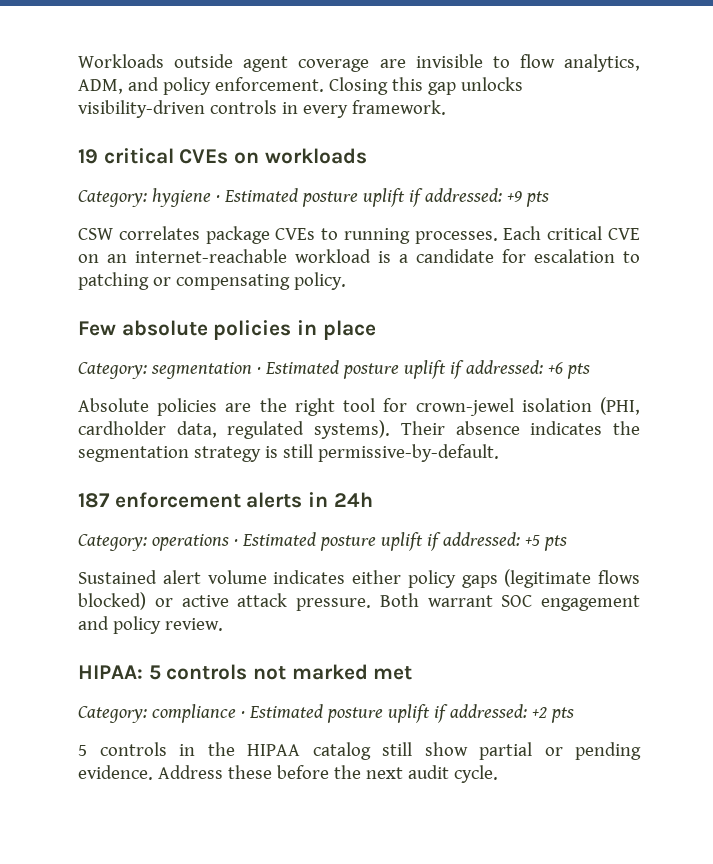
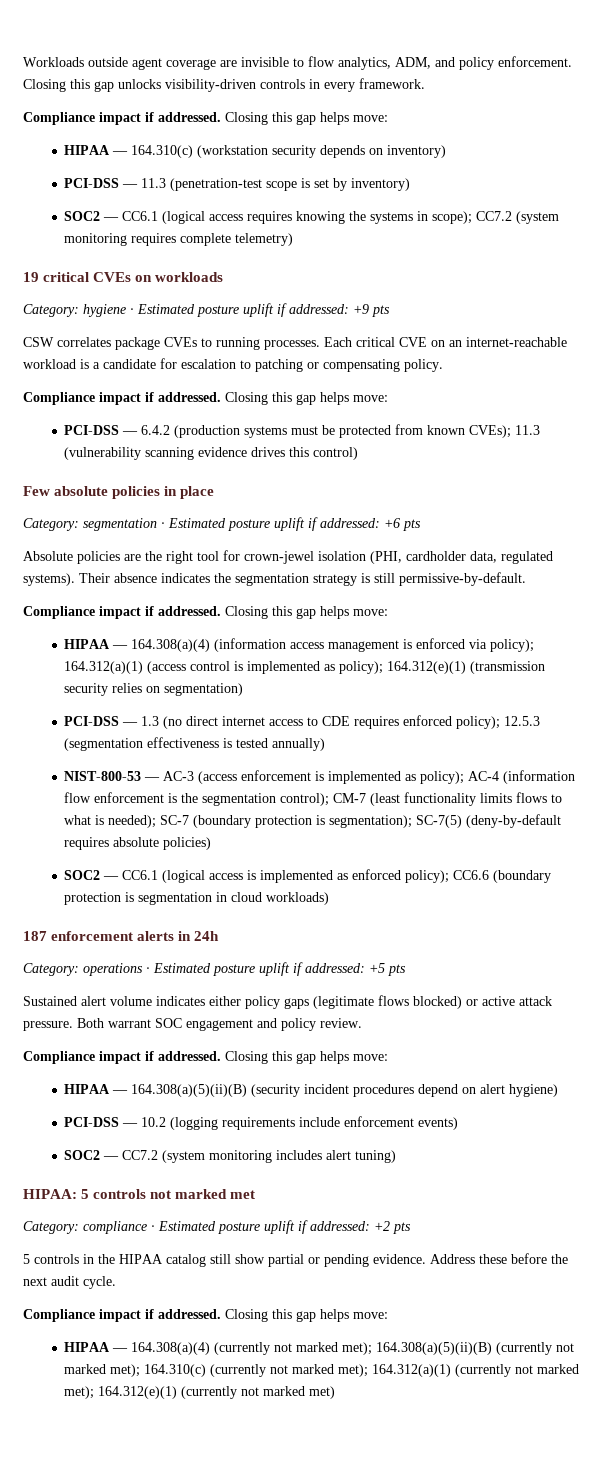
(446, 107) none -> [23,112,388,125] [64,145,447,158] [64,178,411,191] [64,211,560,224] [64,233,294,246] // Compliance impact if addressed. Closing this gap helps move: // HIPAA — 164.310(c) (workstation security depends on inventory) // PCI-DSS — 11.3 (penetration-test scope is set by inventory) // SOC2 — CC6.1 (logical access requires knowing the systems in scope); CC7.2 (system monitoring requires complete telemetry)
(346, 281) none -> [23,392,388,405] [64,424,541,438] [64,447,359,460] // Compliance impact if addressed. Closing this gap helps move: // PCI-DSS — 6.4.2 (production systems must be protected from known CVEs); 11.3 (vulnerability scanning evidence drives this control)
(499, 453) none -> [23,606,388,619] [64,638,535,652] [64,661,546,674] [64,683,244,696] [64,715,541,729] [64,737,326,751] [64,770,576,784] [64,792,563,806] [64,814,562,828] [64,837,212,850] [64,869,552,883] [64,892,330,905] // Compliance impact if addressed. Closing this gap helps move: // HIPAA — 164.308(a)(4) (information access management is enforced via policy); 164.312(a)(1) (access control is implemented as policy); 164.312(e)(1) (transmission security relies on segmentation) // PCI-DSS — 1.3 (no direct internet access to CDE requires enforced policy); 12.5.3 (segmentation effectiveness is tested annually) // NIST-800-53 — AC-3 (access enforcement is implemented as policy); AC-4 (information flow enforcement is the segmentation control); CM-7 (least functionality limits flows to what is needed); SC-7 (boundary protection is segmentation); SC-7(5) (deny-by-default requires absolute policies) // SOC2 — CC6.1 (logical access is implemented as enforced policy); CC6.6 (boundary protection is segmentation in cloud workloads)
(223, 624) none -> [23,1051,388,1064] [64,1084,559,1097] [64,1116,459,1130] [64,1150,397,1163] // Compliance impact if addressed. Closing this gap helps move: // HIPAA — 164.308(a)(5)(ii)(B) (security incident procedures depend on alert hygiene) // PCI-DSS — 10.2 (logging requirements include enforcement events) // SOC2 — CC7.2 (system monitoring includes alert tuning)
(498, 774) none -> [23,1309,388,1322] [64,1342,575,1355] [64,1364,580,1377] [64,1386,336,1399] // Compliance impact if addressed. Closing this gap helps move: // HIPAA — 164.308(a)(4) (currently not marked met); 164.308(a)(5)(ii)(B) (currently not marked met); 164.310(c) (currently not marked met); 164.312(a)(1) (currently not marked met); 164.312(e)(1) (currently not marked met)

